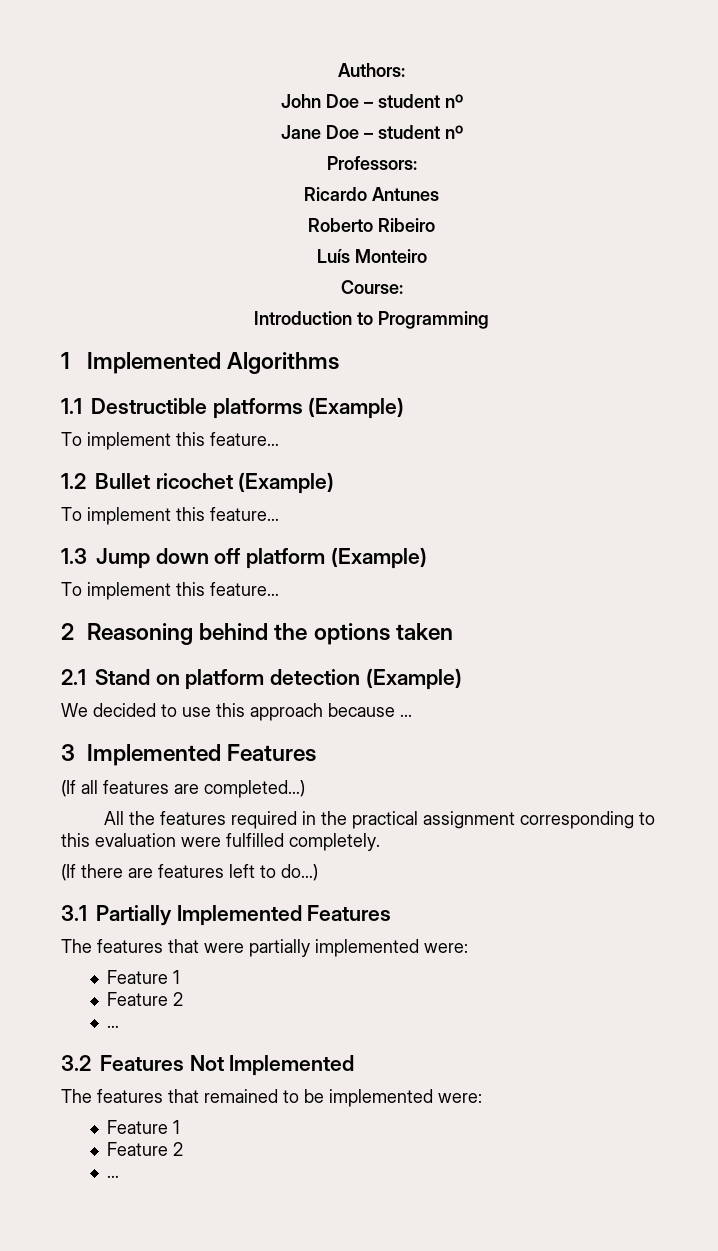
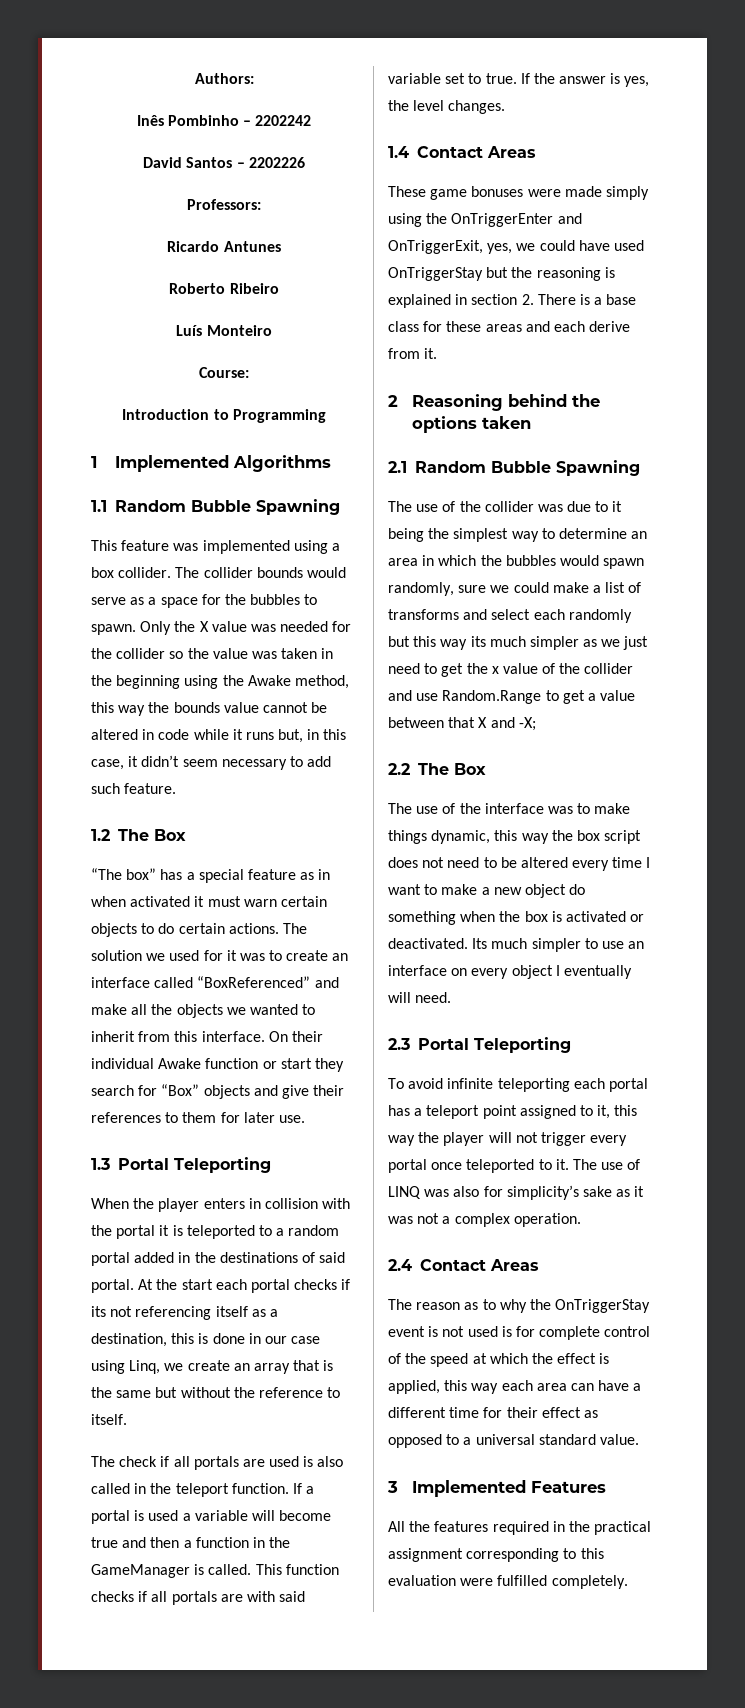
[280,94,463,108] [280,125,463,139] John Doe – student nº // Jane Doe – student nº -> [136,115,312,126] [143,157,305,168] Inês Pombinho – 2202242 // David Santos – 2202226
[91,397,405,419] [61,432,279,450] [61,472,335,494] [61,507,279,525] [61,547,427,569] [61,582,279,600] Destructible platforms (Example) // To implement this feature… // 1.2 Bullet ricochet (Example) // To implement this feature… // 1.3 Jump down off platform (Example) // To implement this feature… -> [114,499,340,515] [91,540,340,554] [91,567,346,578] [91,594,318,608] [91,621,352,635] [91,648,334,659] [91,675,349,689] [91,702,328,716] [91,729,347,743] [91,755,332,770] [91,783,177,794] [91,829,186,841] [91,868,331,883] [91,896,327,907] [91,923,307,937] [91,950,349,961] [91,976,339,988] [91,1004,316,1018] [91,1031,323,1042] [91,1058,344,1072] [91,1084,345,1099] [91,1112,305,1123] [91,1157,271,1173] [91,1198,351,1212] [91,1225,340,1239] [91,1252,346,1266] [91,1279,351,1293] [91,1306,278,1320] [91,1333,321,1347] [91,1360,334,1374] [91,1387,341,1398] [91,1414,127,1425] [91,1456,344,1470] [91,1483,315,1497] [91,1510,332,1524] [91,1537,291,1548] [91,1564,339,1578] [91,1591,306,1605] [388,73,650,87] [388,100,506,114] [388,146,536,158] [388,186,649,200] [388,213,582,227] [388,240,644,254] [388,267,615,281] [388,294,637,308] [388,321,631,332] [388,348,438,359] Random Bubble Spawning // This feature was implemented using a box collider. The collider bounds would serve as a space for the bubbles to spawn. Only the X value was needed for the collider so the value was taken in the beginning using the Awake method, this way the bounds value cannot be altered in code while it runs but, in this case, it didn’t seem necessary to add such feature. // 1.2 The Box // “The box” has a special feature as in when activated it must warn certain objects to do certain actions. The solution we used for it was to create an interface called “BoxReferenced” and make all the objects we wanted to inherit from this interface. On their individual Awake function or start they search for “Box” objects and give their references to them for later use. // 1.3 Portal Teleporting // When the player enters in collision with the portal it is teleported to a random portal added in the destinations of said portal. At the start each portal checks if its not referencing itself as a destination, this is done in our case using Linq, we create an array that is the same but without the reference to itself. // The check if all portals are used is also called in the teleport function. If a portal is used a variable will become true and then a function in the GameManager is called. This function checks if all portals are with said variable set to true. If the answer is yes, the level changes. // 1.4 Contact Areas // These game bonuses were made simply using the OnTriggerEnter and OnTriggerExit, yes, we could have used OnTriggerStay but the reasoning is explained in section 2. There is a base class for these areas and each derive from it.
[95,668,462,690] [61,703,412,721] [61,744,317,766] [61,780,305,798] Stand on platform detection (Example) // We decided to use this approach because ... // 3 Implemented Features // (If all features are completed…) -> [414,460,640,476] [388,501,623,512] [388,528,648,542] [388,555,645,569] [388,582,642,596] [388,609,632,623] [388,636,649,650] [388,663,634,677] [388,690,636,704] [388,717,536,731] [388,763,486,775] [388,803,631,814] [388,830,642,844] [388,857,651,871] [388,884,586,898] [388,911,645,925] [388,938,645,952] [388,965,632,979] [388,992,452,1003] [388,1037,571,1053] [388,1078,648,1092] [388,1105,638,1119] [388,1132,628,1146] [388,1159,641,1173] [388,1185,645,1200] [388,1213,581,1227] [388,1259,539,1271] [388,1299,651,1313] [388,1326,651,1340] [388,1353,610,1367] [388,1380,642,1394] [388,1407,598,1418] [388,1434,639,1448] [387,1480,606,1497] Random Bubble Spawning // The use of the collider was due to it being the simplest way to determine an area in which the bubbles would spawn randomly, sure we could make a list of transforms and select each randomly but this way its much simpler as we just need to get the x value of the collider and use Random.Range to get a value between that X and -X; // 2.2 The Box // The use of the interface was to make things dynamic, this way the box script does not need to be altered every time I want to make a new object do something when the box is activated or deactivated. Its much simpler to use an interface on every object I eventually will need. // 2.3 Portal Teleporting // To avoid infinite teleporting each portal has a teleport point assigned to it, this way the player will not trigger every portal once teleported to it. The use of LINQ was also for simplicity’s sake as it was not a complex operation. // 2.4 Contact Areas // The reason as to why the OnTriggerStay event is not used is for complete control of the speed at which the effect is applied, this way each area can have a different time for their effect as opposed to a universal standard value. // 3 Implemented Features
[61,864,318,881] [61,905,392,926] [61,939,468,957] [107,970,181,984] [107,992,184,1006] [107,1025,120,1028] [61,1055,355,1076] [61,1089,482,1107] [107,1120,181,1134] [107,1142,184,1156] [107,1175,120,1178] // (If there are features left to do…) // 3.1 Partially Implemented Features // The features that were partially implemented were: // Feature 1 // Feature 2 // … // 3.2 Features Not Implemented // The features that remained to be implemented were: // Feature 1 // Feature 2 // … -> (628, 1582) none

